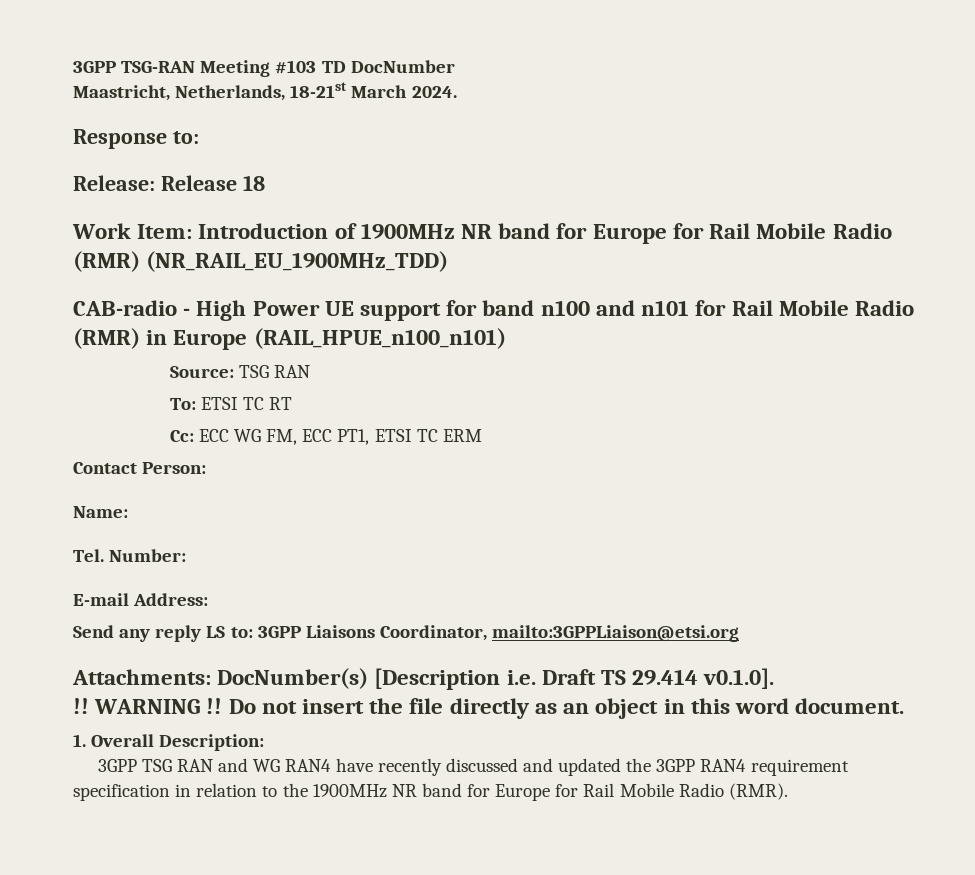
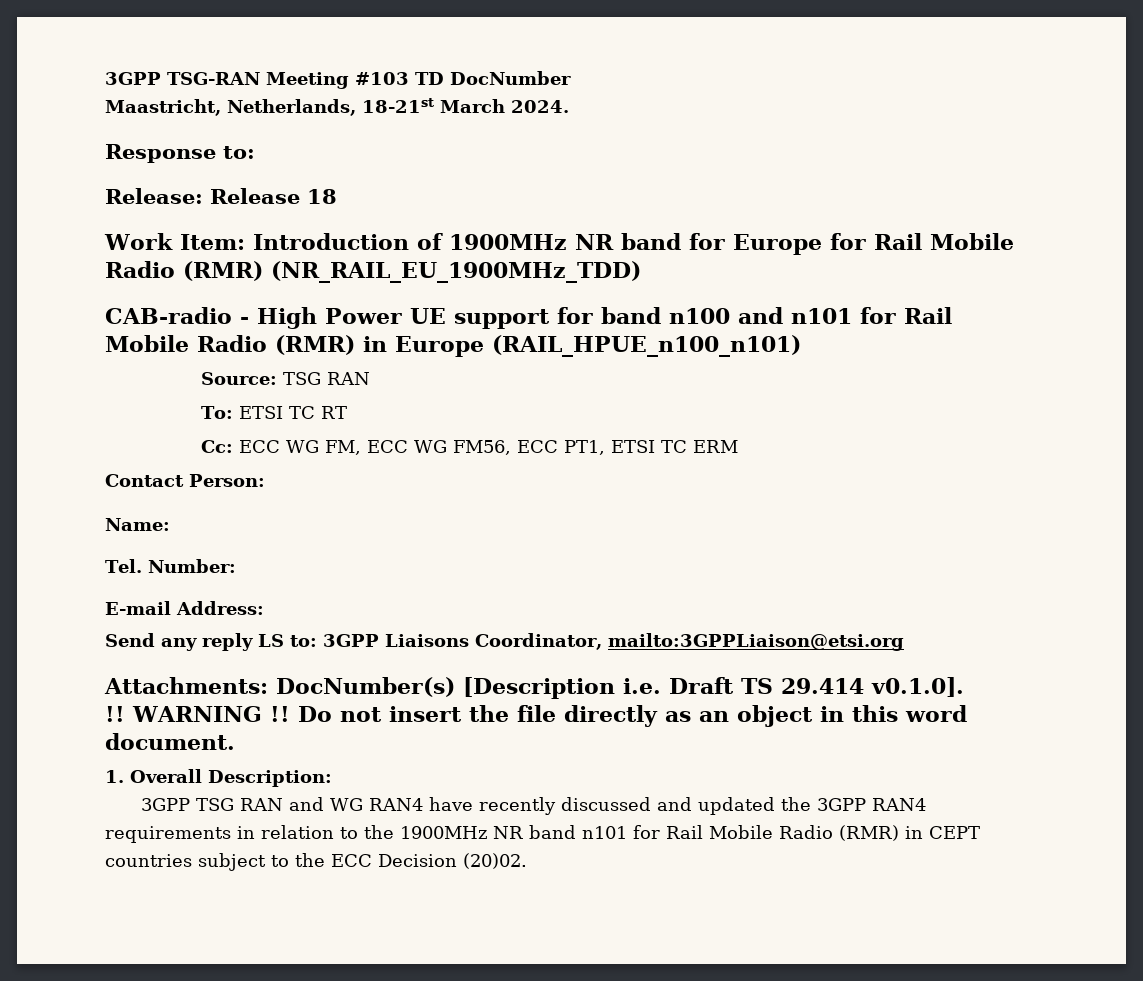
(333, 435) none -> [413,440,558,455] WG FM56, ECC
[750,759,849,776] [73,784,170,801] requirement specification -> [105,826,231,843] requirements
[467,783,788,801] for Europe for Rail Mobile Radio (RMR). -> [582,825,980,841] [105,853,527,871] n101 for Rail Mobile Radio (RMR) in CEPT countries subject to the ECC Decision (20)02.

